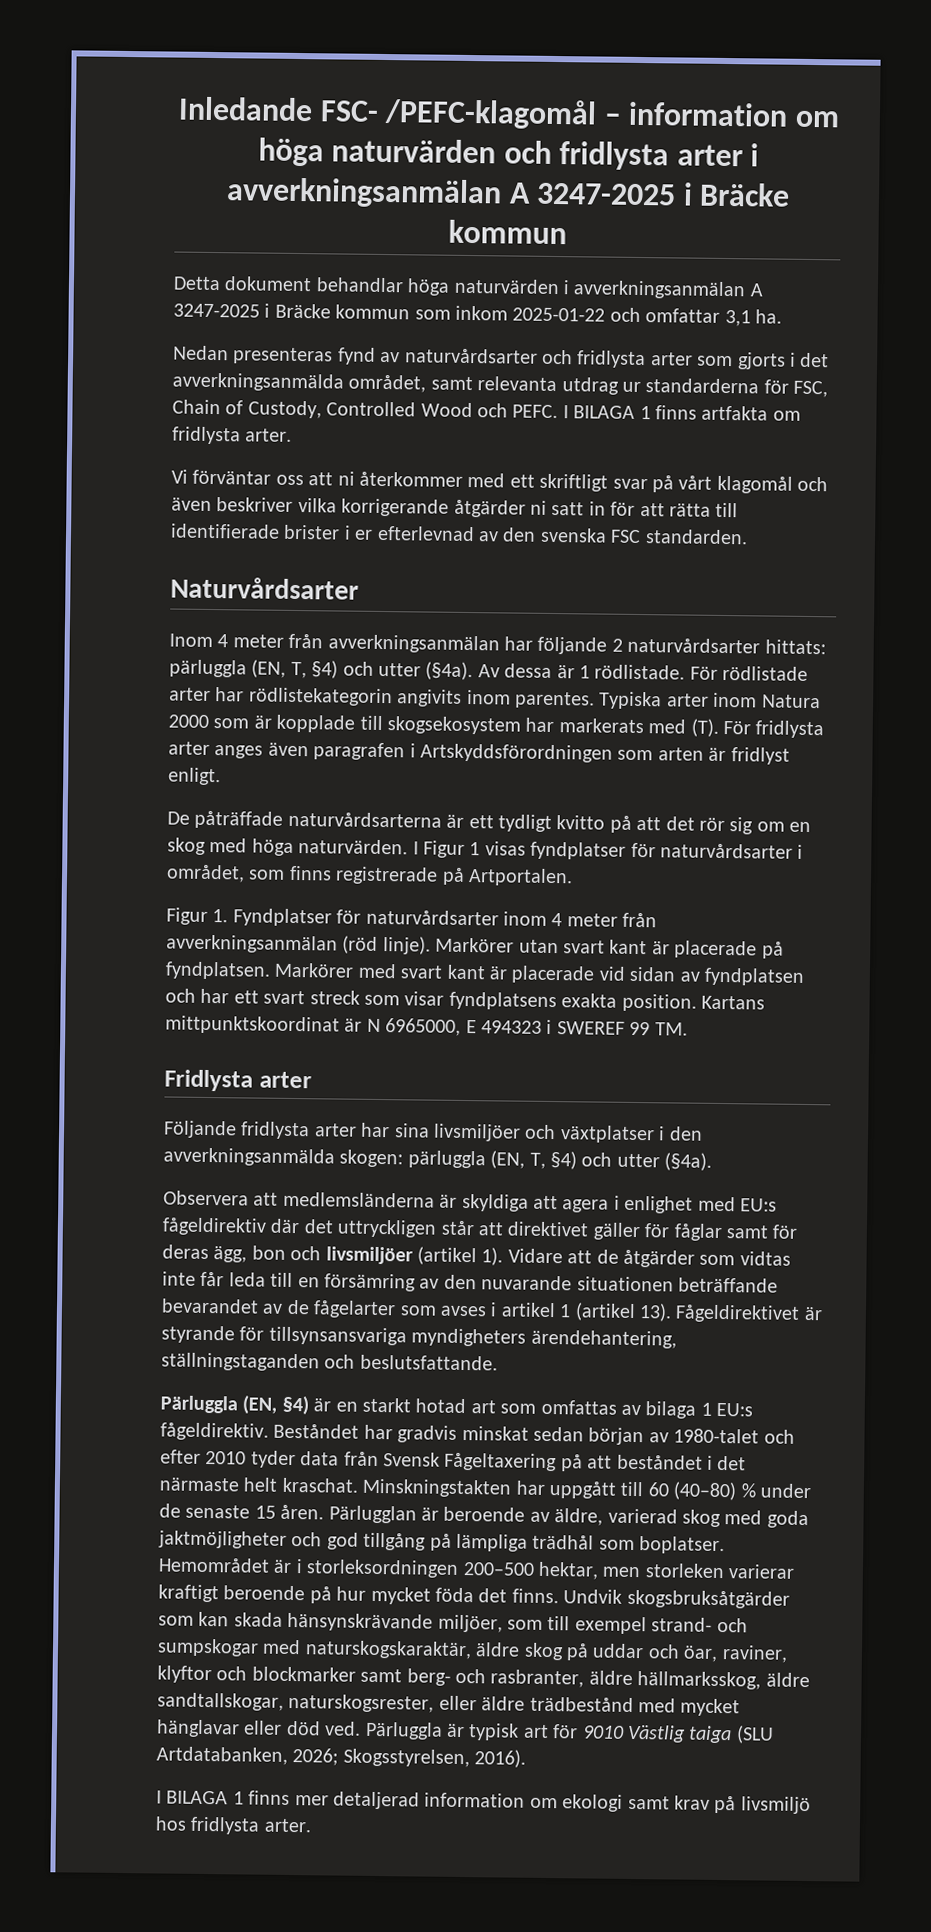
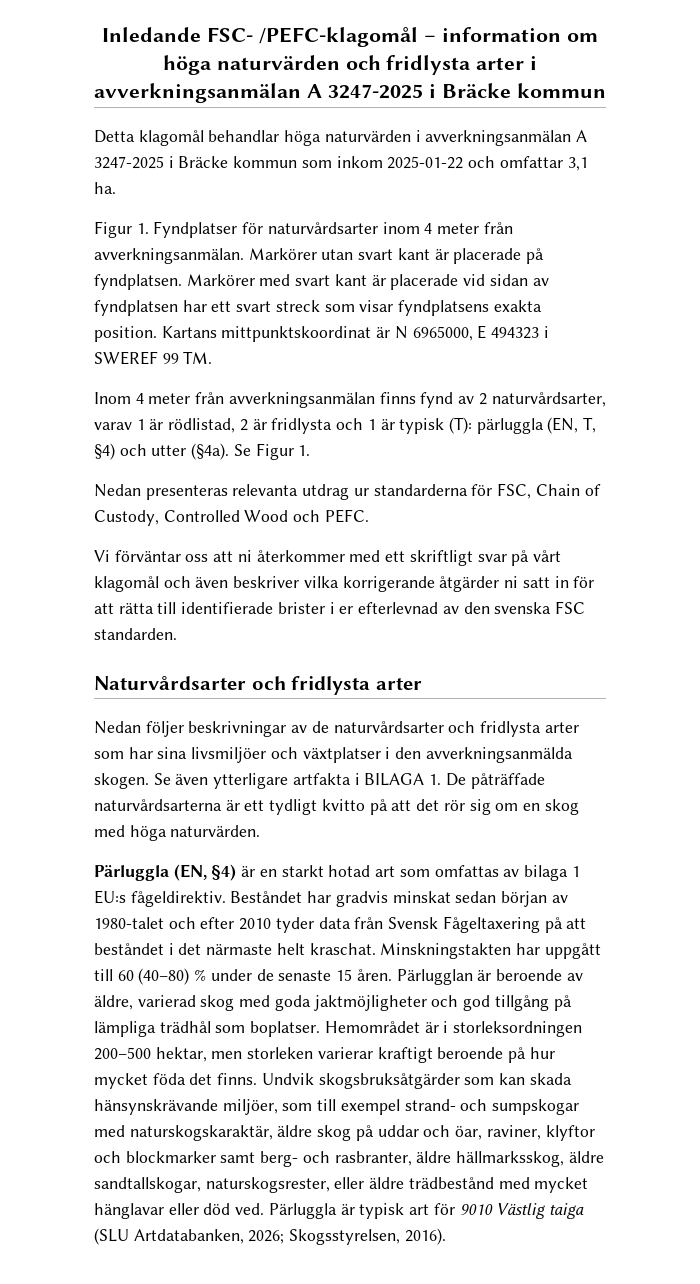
[224,276,313,292] dokument -> [138,130,204,146] klagomål
[173,345,830,370] [172,372,473,393] Nedan presenteras fynd av naturvårdsarter och fridlysta arter som gjorts i det avverkningsanmälda området, samt -> [94,221,513,238] [94,248,545,264] [94,274,549,290] [94,300,542,316] [94,325,549,342] [94,351,213,365] [94,392,606,408] [94,417,597,434] [94,443,311,460] [94,484,228,500] Figur 1. Fyndplatser för naturvårdsarter inom 4 meter från avverkningsanmälan. Markörer utan svart kant är placerade på fyndplatsen. Markörer med svart kant är placerade vid sidan av fyndplatsen har ett svart streck som visar fyndplatsens exakta position. Kartans mittpunktskoordinat är N 6965000, E 494323 i SWEREF 99 TM. // Inom 4 meter från avverkningsanmälan finns fynd av 2 naturvårdsarter, varav 1 är rödlistad, 2 är fridlysta och 1 är typisk (T): pärluggla (EN, T, §4) och utter (§4a). Se Figur 1. // Nedan presenteras
[562,405,801,421] [172,426,293,445] I BILAGA 1 finns artfakta om fridlysta arter. -> (369, 516) none
[169,633,826,655] [169,659,809,681] [169,687,821,710] [168,714,825,739] [168,741,790,765] [168,767,221,786] // Inom 4 meter från avverkningsanmälan har följande 2 naturvårdsarter hittats: pärluggla (EN, T, §4) och utter (§4a). Av dessa är 1 rödlistade. För rödlistade arter har rödlistekategorin angivits inom parentes. Typiska arter inom Natura 2000 som är kopplade till skogsekosystem har markerats med (T). För fridlysta arter anges även paragrafen i Artskyddsförordningen som arten är fridlyst enligt. // -> [251,676,422,695] [94,721,579,737] [94,747,573,763] [94,773,442,789] och fridlysta arter // Nedan följer beskrivningar av de naturvårdsarter och fridlysta arter som har sina livsmiljöer och växtplatser i den avverkningsanmälda skogen. Se även ytterligare artfakta i BILAGA 1.
[412,840,804,860] [166,864,573,887] [166,907,658,928] [166,934,784,959] [165,961,804,986] [165,988,765,1012] [165,1015,688,1036] [164,1069,312,1092] [163,1120,703,1144] [163,1147,713,1171] [163,1190,777,1214] [162,1217,798,1242] [162,1244,791,1268] [162,1271,778,1293] [161,1298,823,1323] [161,1325,677,1349] [161,1352,498,1372] I Figur 1 visas fyndplatser för naturvårdsarter i området, som finns registrerade på Artportalen. // Figur 1. Fyndplatser för naturvårdsarter inom 4 meter från avverkningsanmälan (röd linje). Markörer utan svart kant är placerade på fyndplatsen. Markörer med svart kant är placerade vid sidan av fyndplatsen och har ett svart streck som visar fyndplatsens exakta position. Kartans mittpunktskoordinat är N 6965000, E 494323 i SWEREF 99 TM. // Fridlysta arter // Följande fridlysta arter har sina livsmiljöer och växtplatser i den avverkningsanmälda skogen: pärluggla (EN, T, §4) och utter (§4a). // Observera att medlemsländerna är skyldiga att agera i enlighet med EU:s fågeldirektiv där det uttryckligen står att direktivet gäller för fåglar samt för deras ägg, bon och livsmiljöer (artikel 1). Vidare att de åtgärder som vidtas inte får leda till en försämring av den nuvarande situationen beträffande bevarandet av de fågelarter som avses i artikel 1 (artikel 13). Fågeldirektivet är styrande för tillsynsansvariga myndigheters ärendehantering, ställningstaganden och beslutsfattande. -> (261, 831) none
[156,1790,811,1815] [155,1816,312,1835] // I BILAGA 1 finns mer detaljerad information om ekologi samt krav på livsmiljö hos fridlysta arter. -> (446, 1236) none

